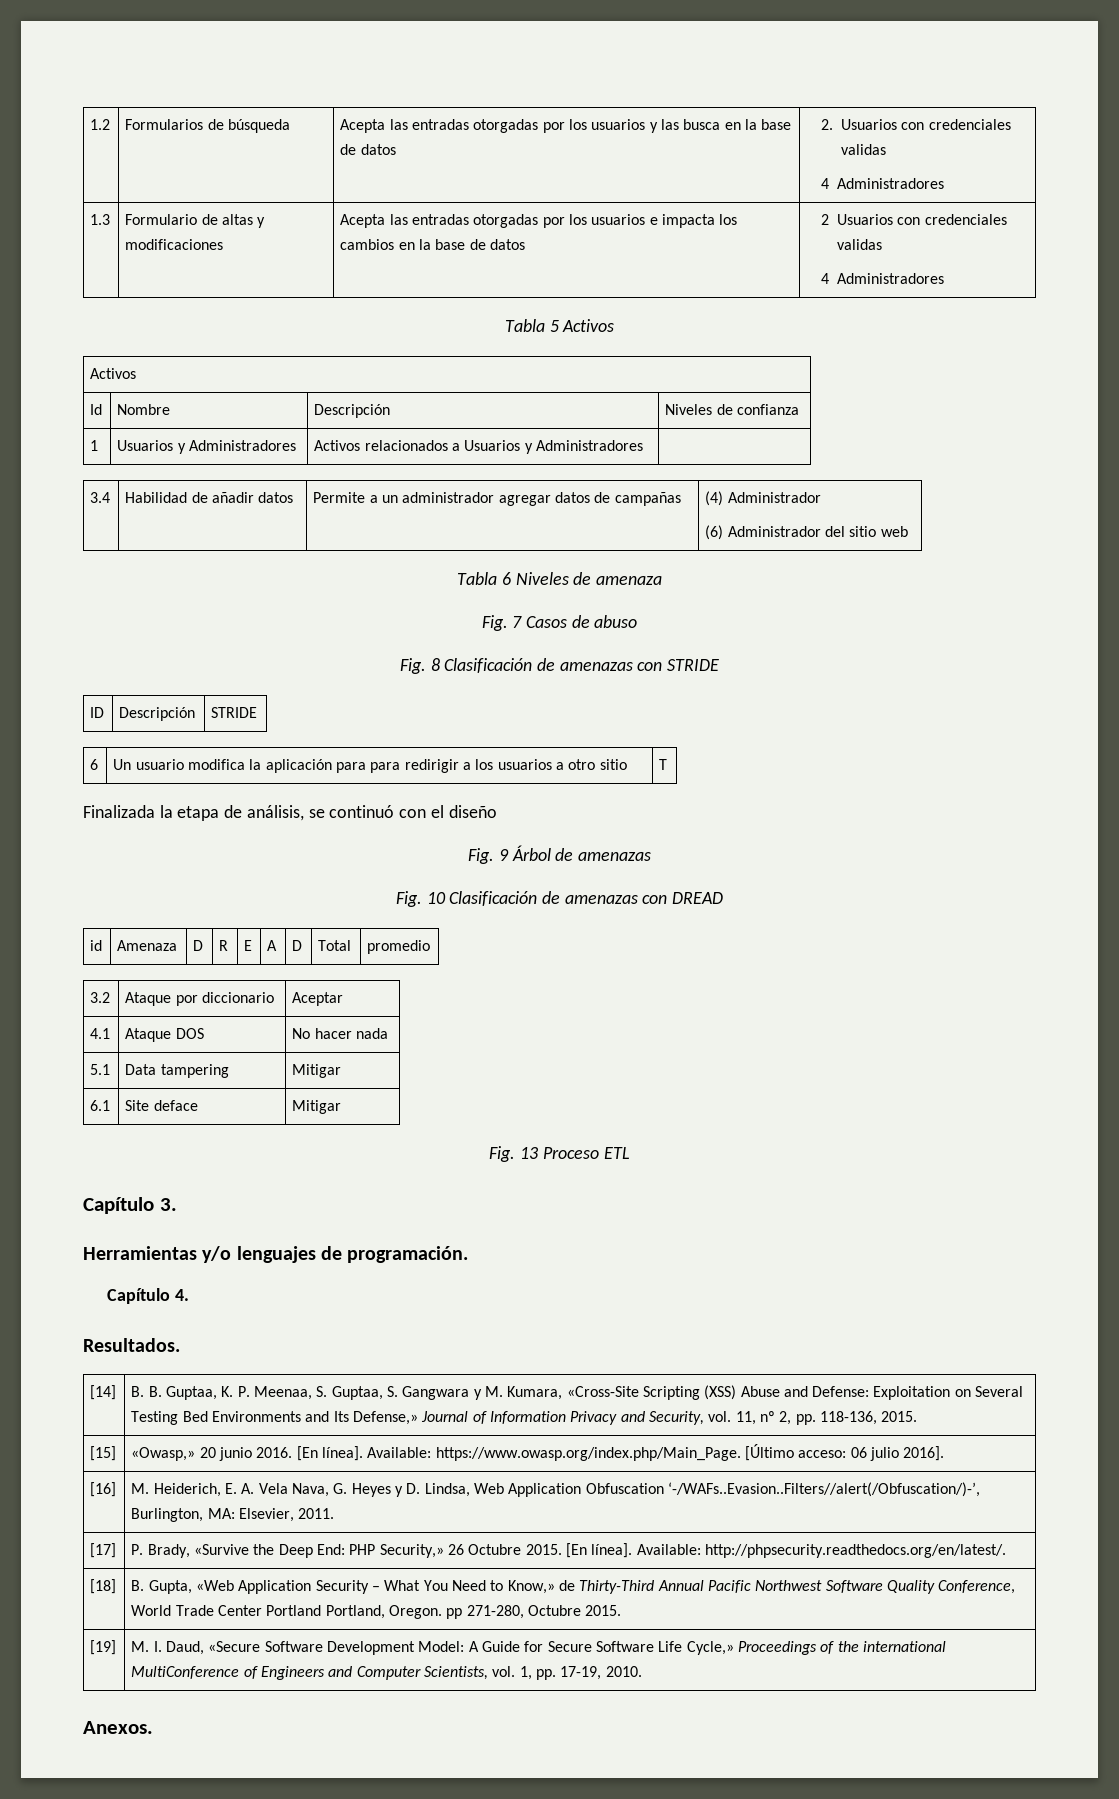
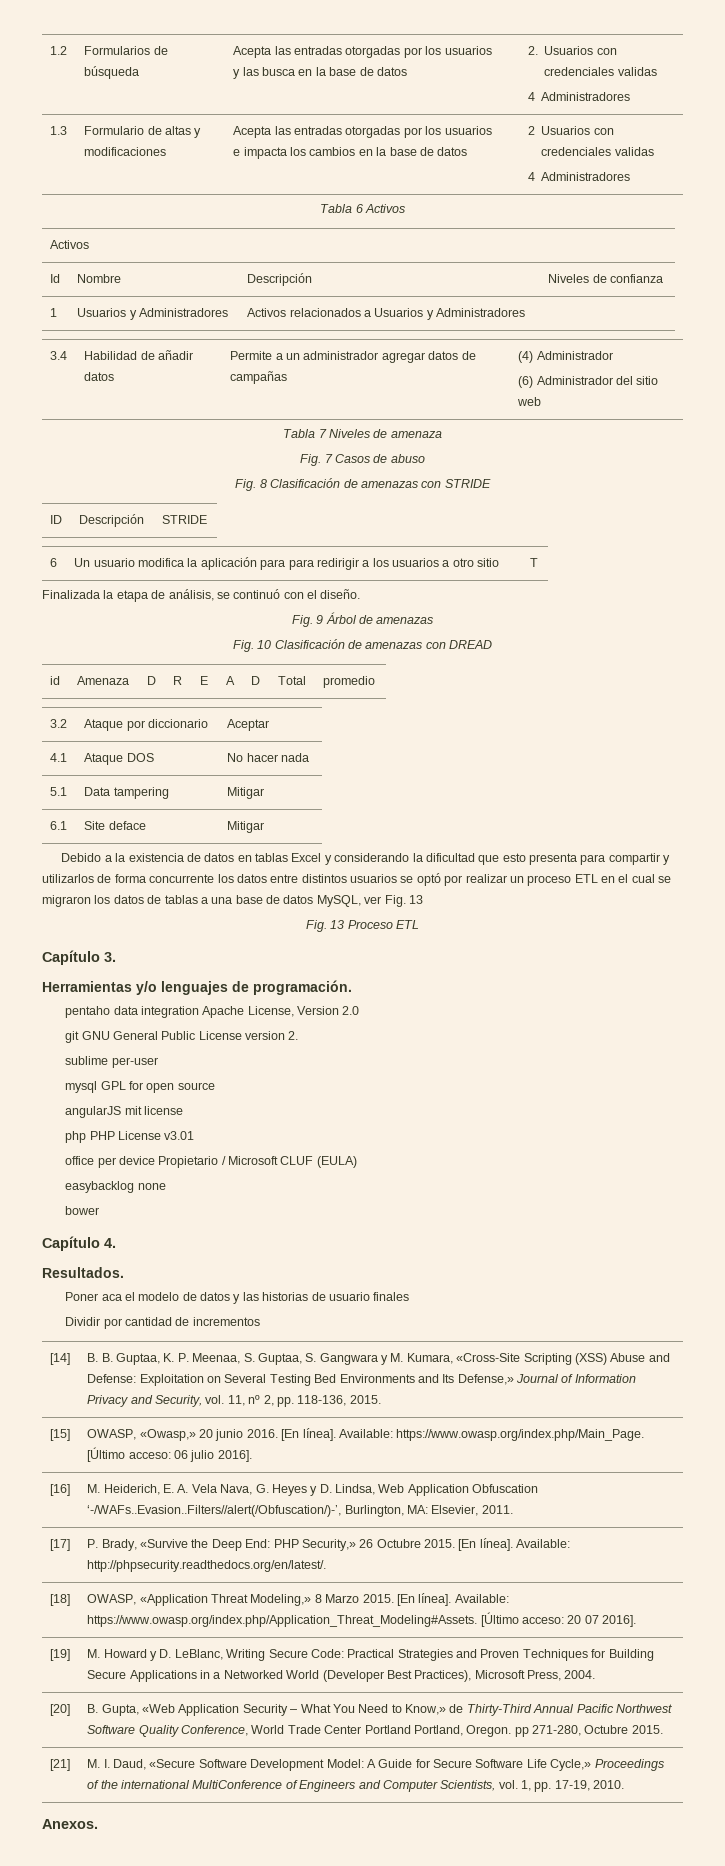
[549,320,559,332] 5 -> [355,204,363,213] 6
[501,572,511,585] 6 -> [318,429,327,438] 7
[448,805,497,818] diseño -> [320,589,361,599] diseño.
(342, 1107) none -> [61,853,671,865] [42,873,672,886] [42,895,423,907] // Debido a la existencia de datos en tablas Excel y considerando la dificultad que esto presenta para compartir y utilizarlos de forma concurrente los datos entre distintos usuarios se optó por realizar un proceso ETL en el cual se migraron los datos de tablas a una base de datos MySQL, ver Fig. 13
[107,1288,190,1304] [83,1338,180,1352] Capítulo 4. // Resultados. -> [65,1006,360,1018] [65,1031,299,1043] [65,1056,158,1068] [65,1081,215,1093] [65,1106,183,1118] [65,1131,195,1143] [65,1156,357,1168] [65,1181,166,1193] [65,1206,100,1215] [42,1236,116,1251] [42,1267,124,1278] [65,1292,410,1304] [65,1317,260,1329] pentaho data integration Apache License, Version 2.0 // git GNU General Public License version 2. // sublime per-user // mysql GPL for open source // angularJS mit license // php PHP License v3.01 // office per device Propietario / Microsoft CLUF (EULA) // easybacklog none // bower // Capítulo 4. // Resultados. // Poner aca el modelo de datos y las historias de usuario finales // Dividir por cantidad de incrementos
(117, 1453) none -> [87,1429,137,1440] OWASP,
(117, 1586) none -> [87,1593,509,1606] [87,1612,637,1627] [50,1649,71,1661] [87,1649,654,1661] [87,1670,596,1682] [50,1704,71,1716] | OWASP, «Application Threat Modeling,» 8 Marzo 2015. [En línea]. Available: https://www.owasp.org/index.php/Application_Threat_Modeling#Assets. [Último acceso: 20 07 2016]. // [19] | M. Howard y D. LeBlanc, Writing Secure Code: Practical Strategies and Proven Techniques for Building Secure Applications in a Networked World (Developer Best Practices), Microsoft Press, 2004. // [20]
[90,1640,117,1655] [19] -> [50,1759,71,1771] [21]

